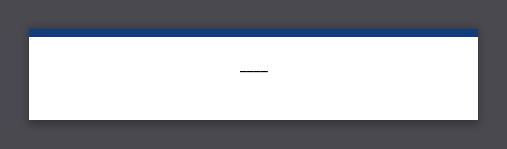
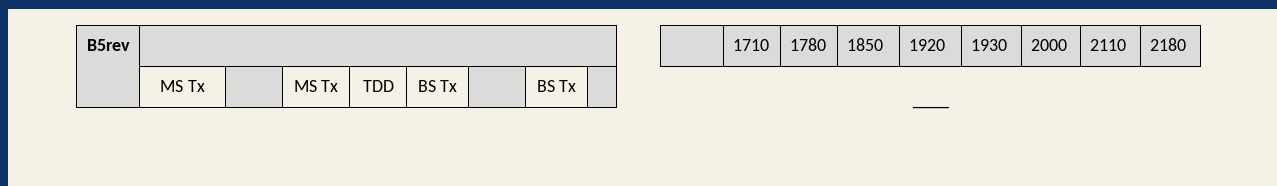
(239, 72) none -> [86,39,130,51] [160,80,205,92] [293,80,339,92] [362,80,394,92] [417,80,458,92] [536,80,577,92] [732,39,769,51] [789,38,826,51] [846,38,883,51] [908,39,945,51] [970,39,1007,51] [1030,39,1067,51] [1089,39,1126,51] [1149,38,1186,51] B5rev | // | MS Tx | | MS Tx | TDD | BS Tx | | BS Tx | // | 1710 | 1780 | 1850 | 1920 | 1930 | 2000 | 2110 | 2180 //

